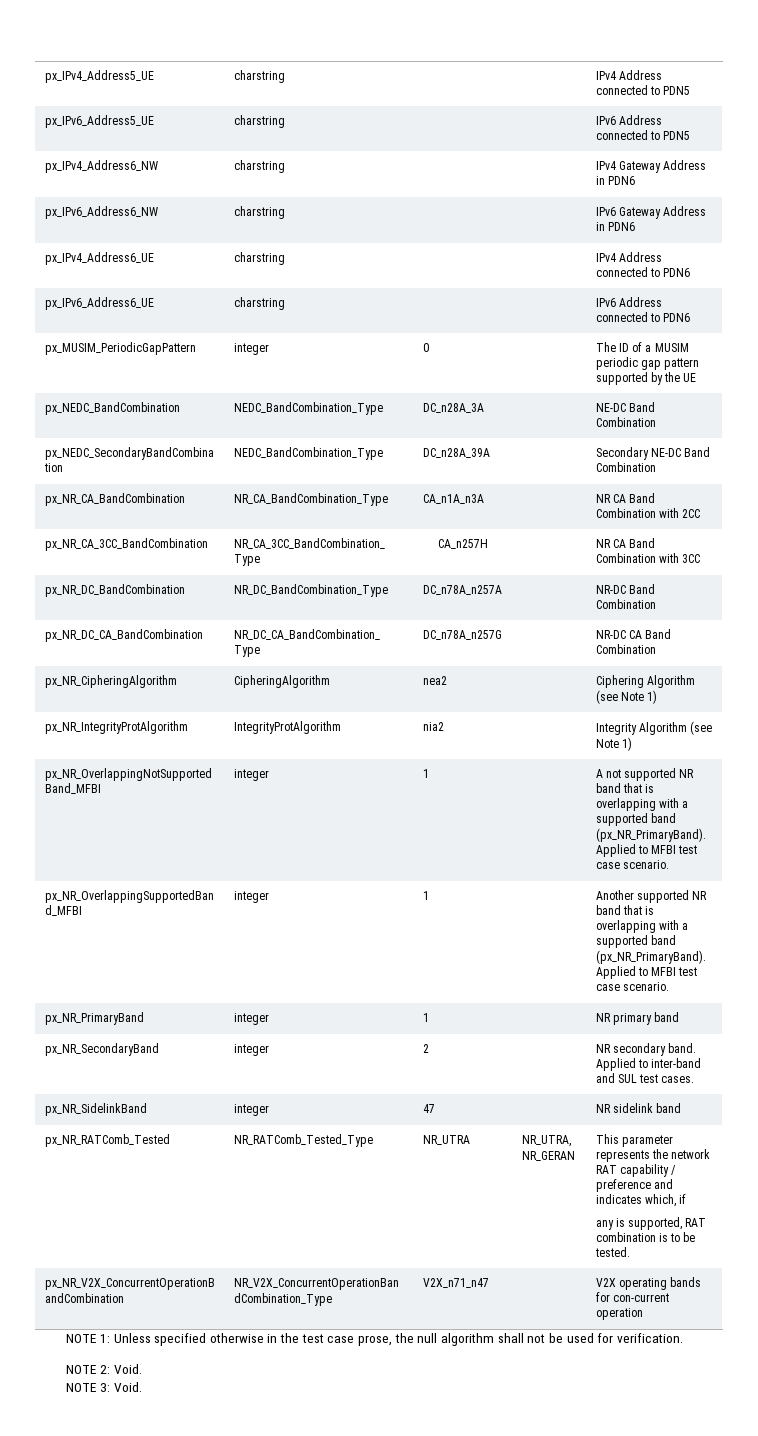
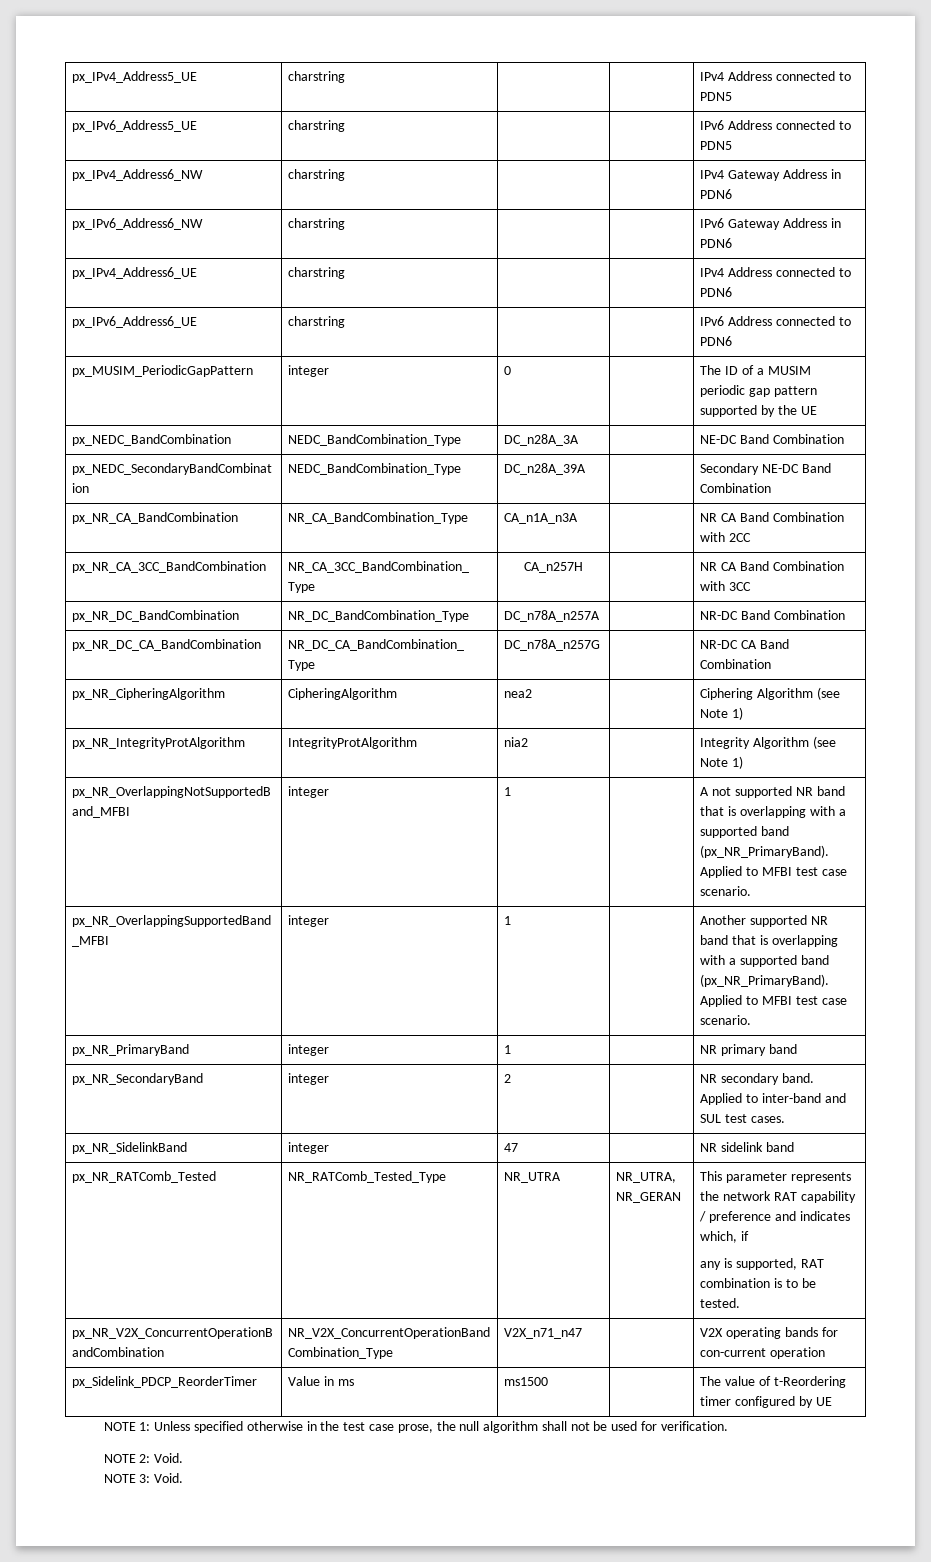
(643, 1314) none -> [72,1376,258,1388] [288,1376,354,1386] [504,1377,549,1386] [700,1376,846,1388] [700,1396,832,1408] // px_Sidelink_PDCP_ReorderTimer | Value in ms | ms1500 | | The value of t-Reordering timer configured by UE

